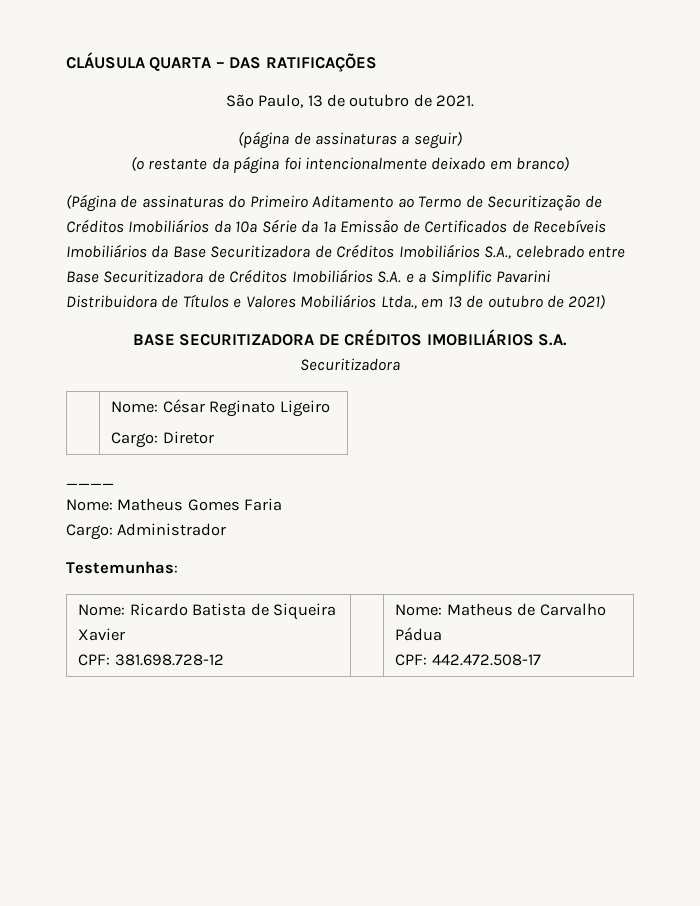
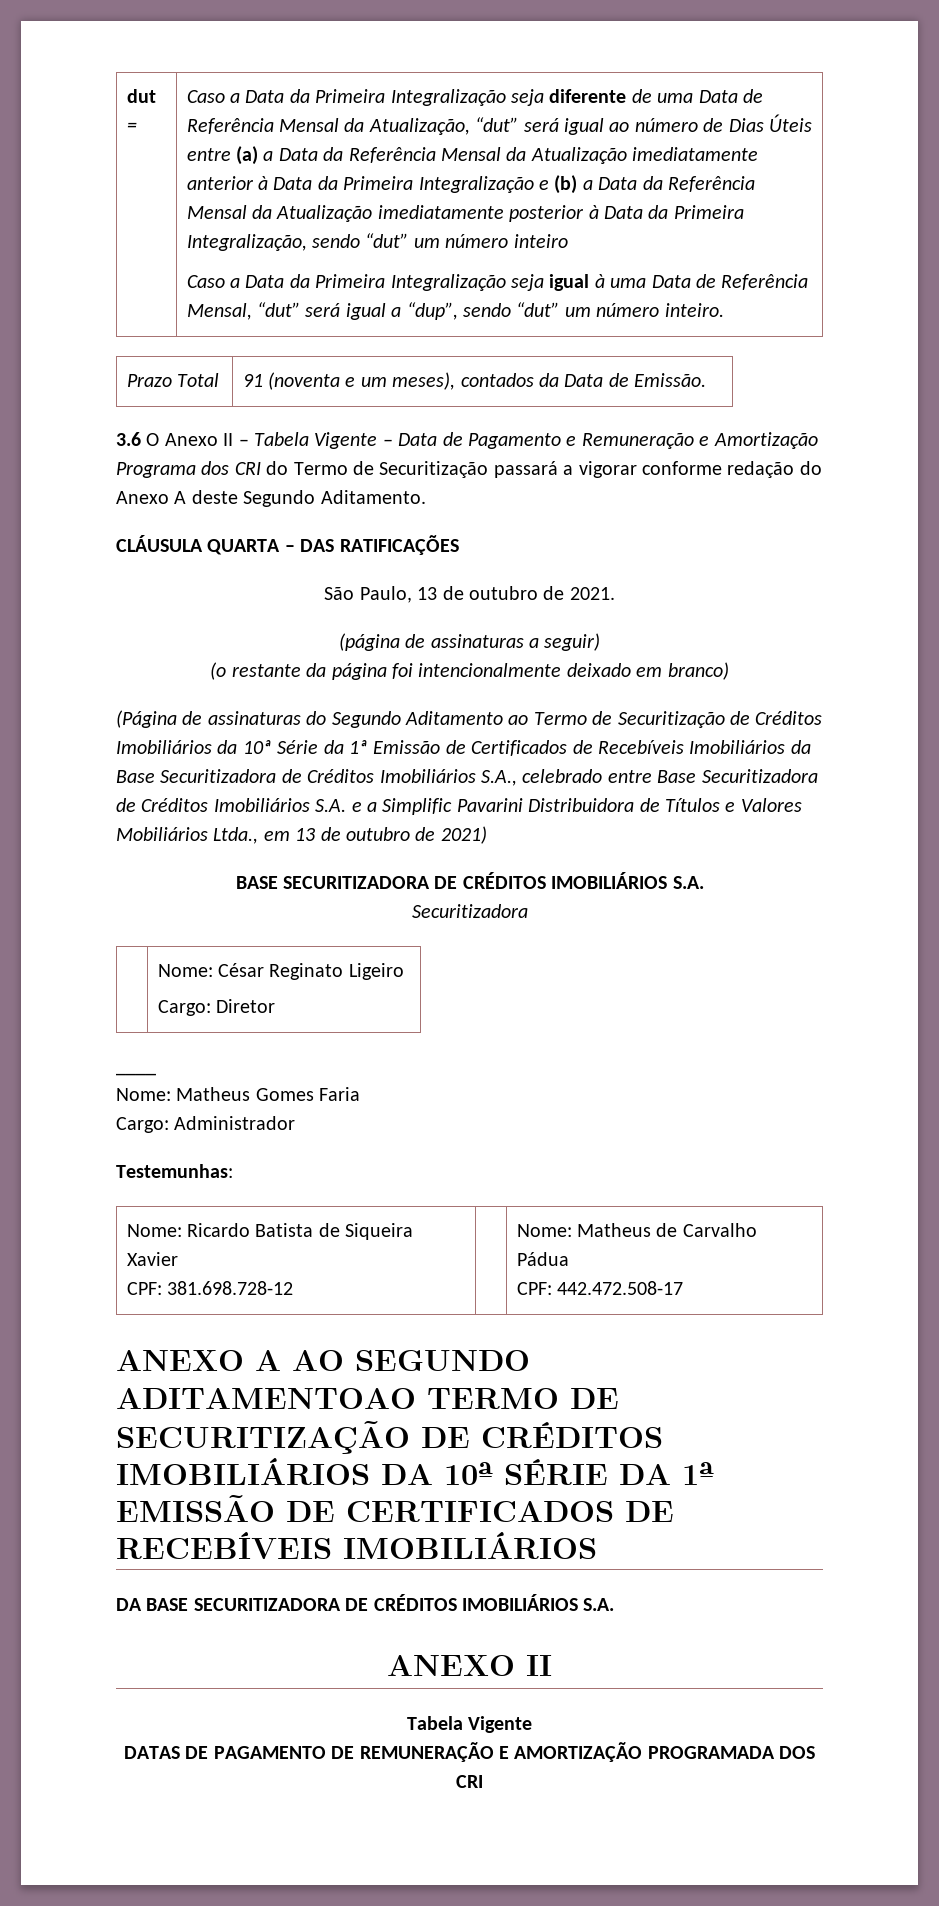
(66, 60) none -> [126,89,156,103] [126,122,137,132] [186,89,764,106] [186,114,813,135] [186,146,759,165] [186,175,756,194] [186,205,744,222] [186,233,568,251] [186,274,809,291] [186,302,724,320] [126,373,220,387] [242,372,707,390] [116,432,818,449] [116,461,822,478] [116,490,426,507] dut = | Caso a Data da Primeira Integralização seja diferente de uma Data de Referência Mensal da Atualização, “dut” será igual ao número de Dias Úteis entre (a) a Data da Referência Mensal da Atualização imediatamente anterior à Data da Primeira Integralização e (b) a Data da Referência Mensal da Atualização imediatamente posterior à Data da Primeira Integralização, sendo “dut” um número inteiro // Caso a Data da Primeira Integralização seja igual à uma Data de Referência Mensal, “dut” será igual a “dup”, sendo “dut” um número inteiro. // Prazo Total | 91 (noventa e um meses), contados da Data de Emissão. // 3.6 O Anexo II – Tabela Vigente – Data de Pagamento e Remuneração e Amortização Programa dos CRI do Termo de Securitização passará a vigorar conforme redação do Anexo A deste Segundo Aditamento. //
[249,195,308,208] Primeiro -> [331,711,401,728] Segundo
(541, 660) none -> [116,1350,530,1371] [116,1388,619,1409] [116,1421,663,1454] [116,1458,714,1485] [116,1495,674,1522] [116,1532,597,1559] [116,1594,615,1611] [387,1655,552,1676] [406,1716,533,1733] [123,1742,816,1762] [456,1775,483,1788] // ANEXO A AO SEGUNDO ADITAMENTOAO TERMO DE SECURITIZAÇÃO DE CRÉDITOS IMOBILIÁRIOS DA 10ª SÉRIE DA 1ª EMISSÃO DE CERTIFICADOS DE RECEBÍVEIS IMOBILIÁRIOS // DA BASE SECURITIZADORA DE CRÉDITOS IMOBILIÁRIOS S.A. // ANEXO II // Tabela Vigente // DATAS DE PAGAMENTO DE REMUNERAÇÃO E AMORTIZAÇÃO PROGRAMADA DOS CRI

